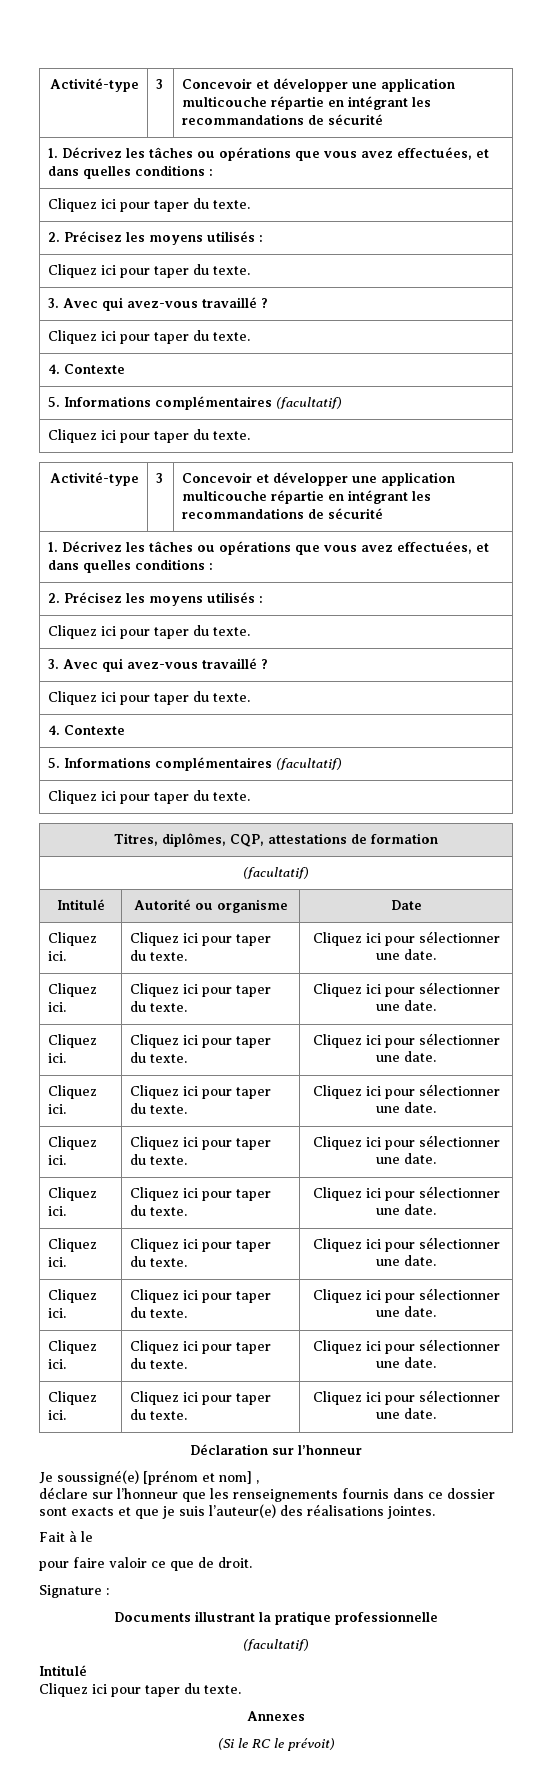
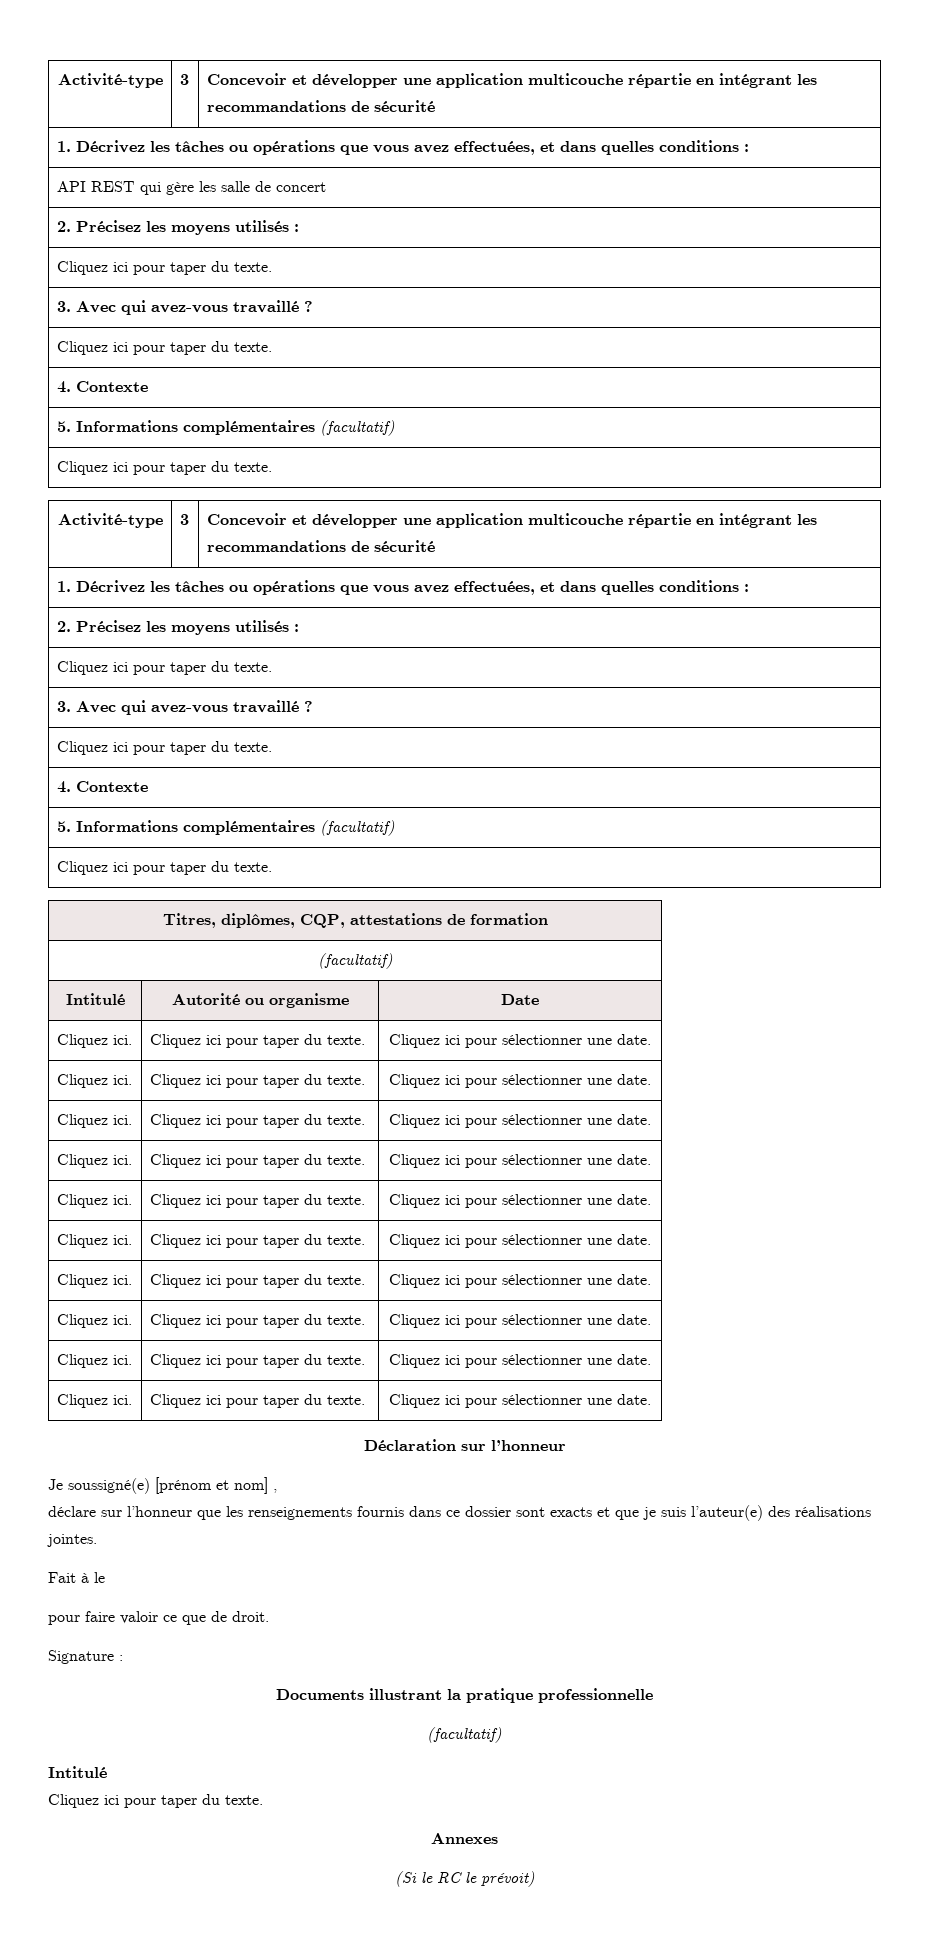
[48,198,251,212] Cliquez ici pour taper du texte. -> [56,181,326,195] API REST qui gère les salle de concert

